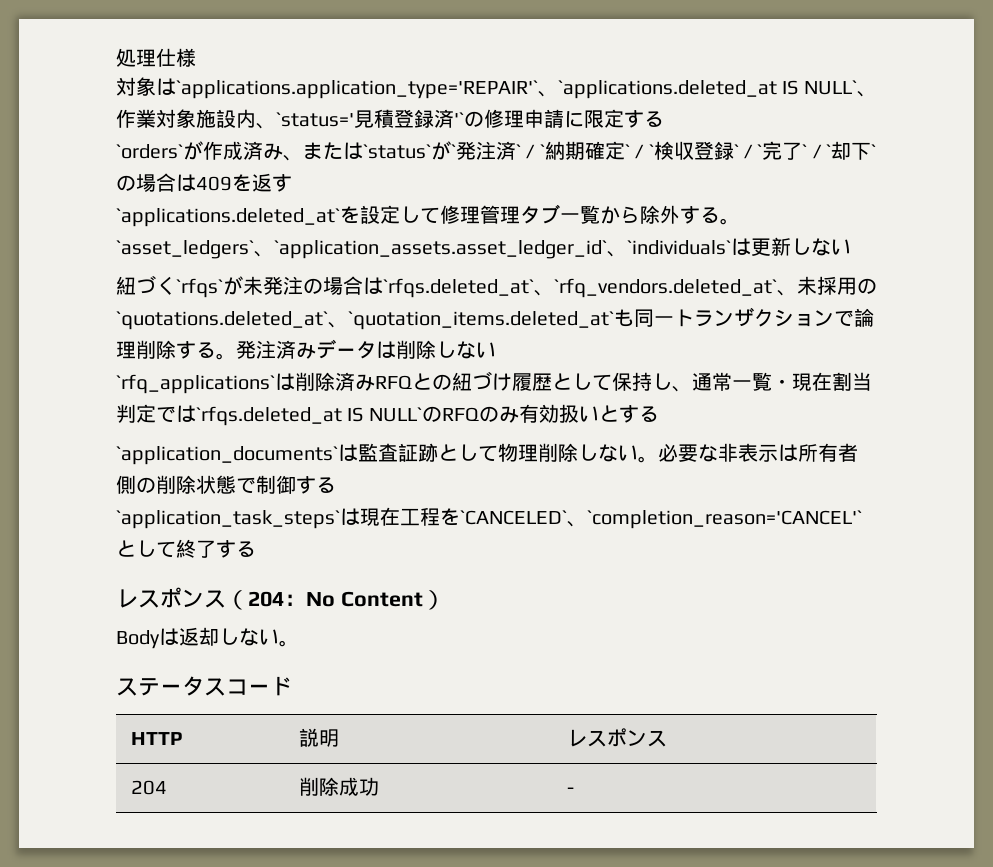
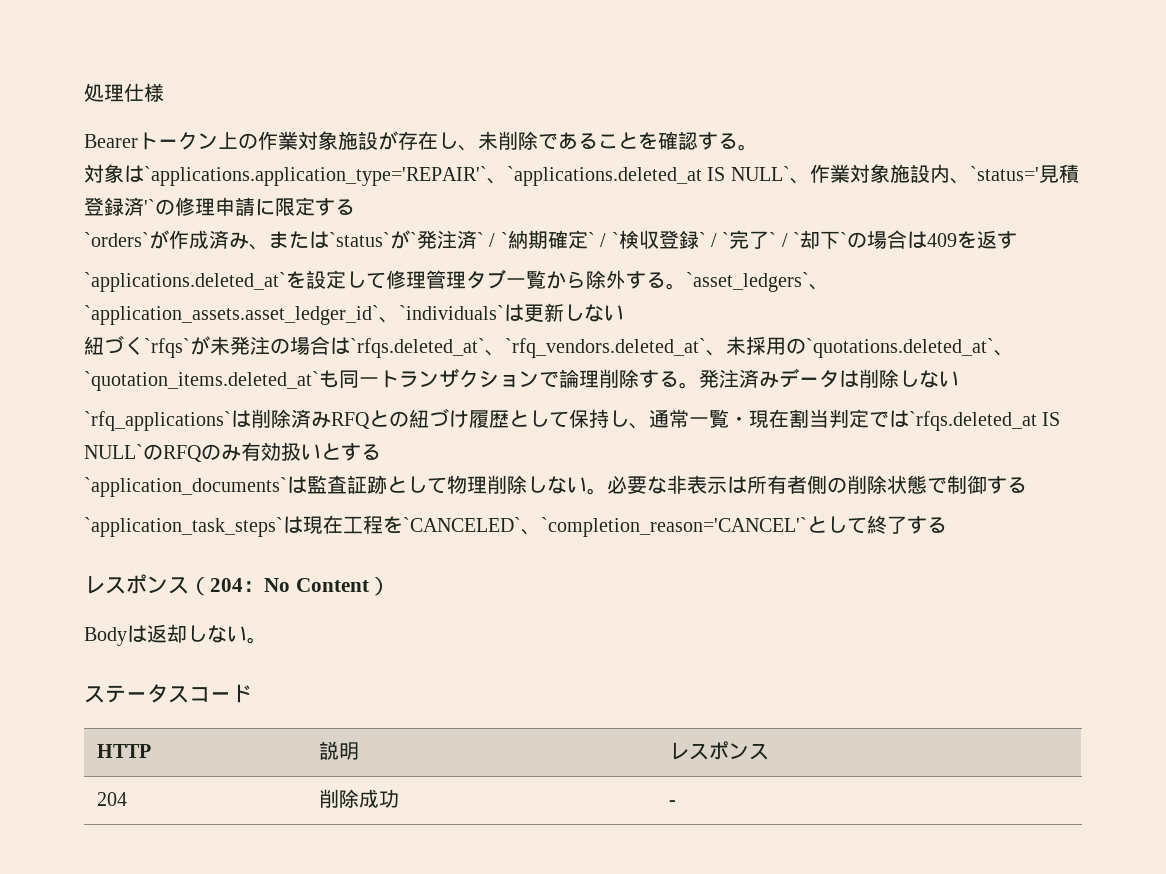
(196, 57) none -> [84,131,758,151] // Bearerトークン上の作業対象施設が存在し、未削除であることを確認する。

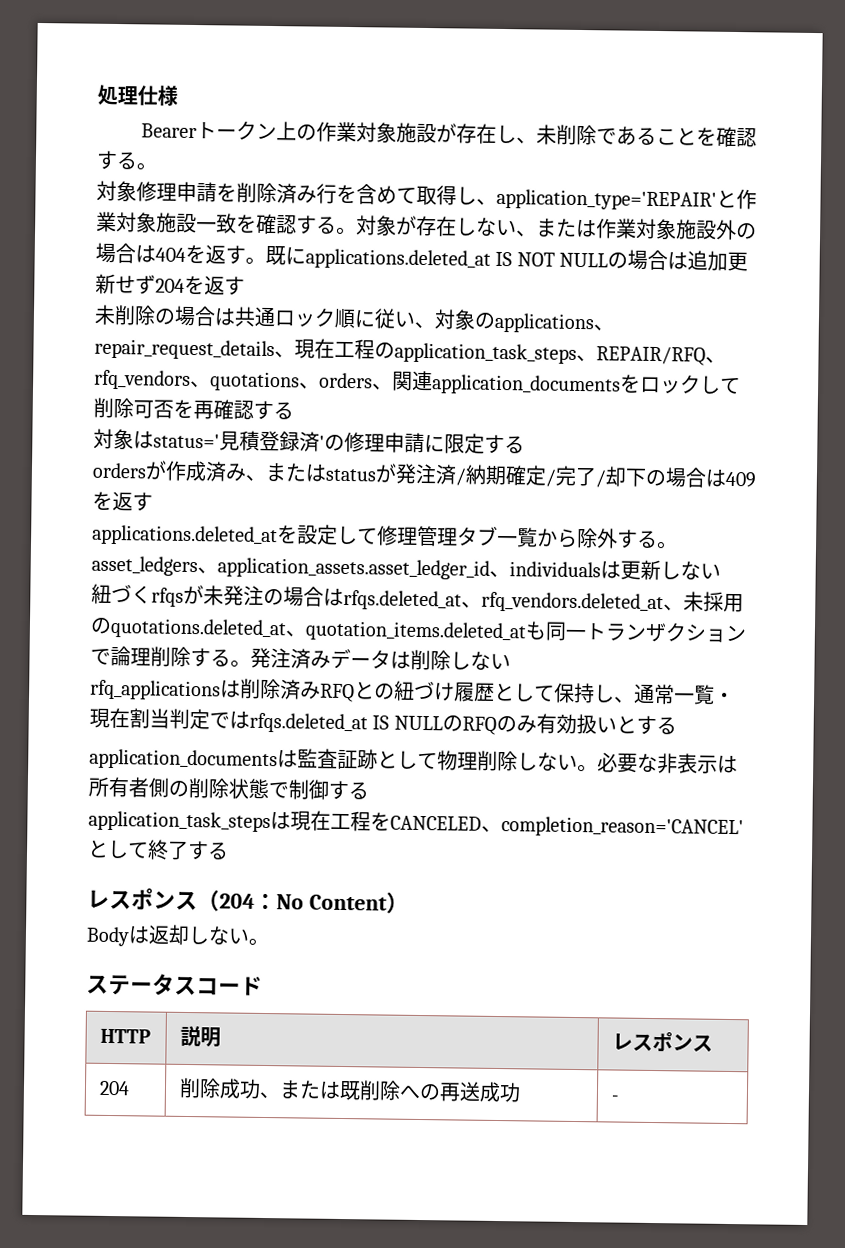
[124,164,1039,186] は`applications.application_type='REPAIR'`、`applications.deleted_at IS NULL`、作業対象施設内、`status=' -> [136,181,757,211] [96,211,757,241] [95,242,749,272] [95,273,245,296] [94,304,614,334] [94,338,726,366] [94,369,741,396] [93,397,294,421] [93,428,220,450] 修理申請を削除済み行を含めて取得し、application_type='REPAIR'と作業対象施設一致を確認する。対象が存在しない、または作業対象施設外の場合は404を返す。既にapplications.deleted_at IS NOT NULLの場合は追加更新せず204を返す // 未削除の場合は共通ロック順に従い、対象のapplications、repair_request_details、現在工程のapplication_task_steps、REPAIR/RFQ、rfq_vendors、quotations、orders、関連application_documentsをロックして削除可否を再確認する // 対象はstatus='
[144,199,155,214] '` -> [319,435,325,450] '
[84,232,149,247] `orders` -> [92,462,147,479] orders
[329,230,848,249] `status`が`発注済` / `納期確定` / `検収登録` / `完了` / `却下` -> [325,463,647,488] statusが発注済/納期確定/完了/却下
[84,272,286,292] `applications.deleted_at` -> [92,524,278,547] applications.deleted_at
[686,272,829,292] [84,305,504,325] `asset_ledgers`、`application_assets.asset_ledger_id`、`individuals` -> [91,555,601,580] asset_ledgers、application_assets.asset_ledger_id、individuals
[144,338,190,358] `rfqs` -> [151,587,184,607] rfqs
[350,336,1014,358] [84,371,319,391] `rfqs.deleted_at`、`rfq_vendors.deleted_at`、未採用の`quotations.deleted_at`、`quotation_items.deleted_at` -> [343,589,744,614] [90,617,527,643] rfqs.deleted_at、rfq_vendors.deleted_at、未採用のquotations.deleted_at、quotation_items.deleted_at
[84,411,231,431] `rfq_applications` -> [90,679,221,701] rfq_applications
[909,411,1061,431] [84,444,143,459] `rfqs.deleted_at IS NULL` -> [249,712,443,734] rfqs.deleted_at IS NULL
[84,477,287,497] `application_documents` -> [89,748,278,771] application_documents
[84,517,283,537] `application_task_steps` -> [88,810,271,833] application_task_steps
[403,517,807,537] `CANCELED`、`completion_reason='CANCEL'` -> [390,815,744,839] CANCELED、completion_reason='CANCEL'
(400, 798) none -> [258,1080,521,1103] 、または既削除への再送成功

